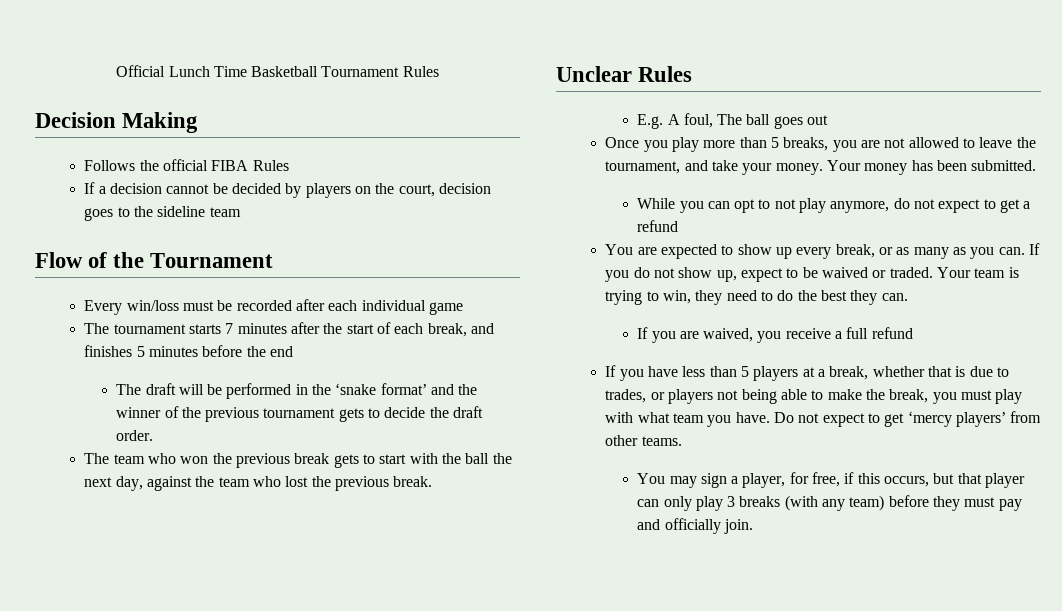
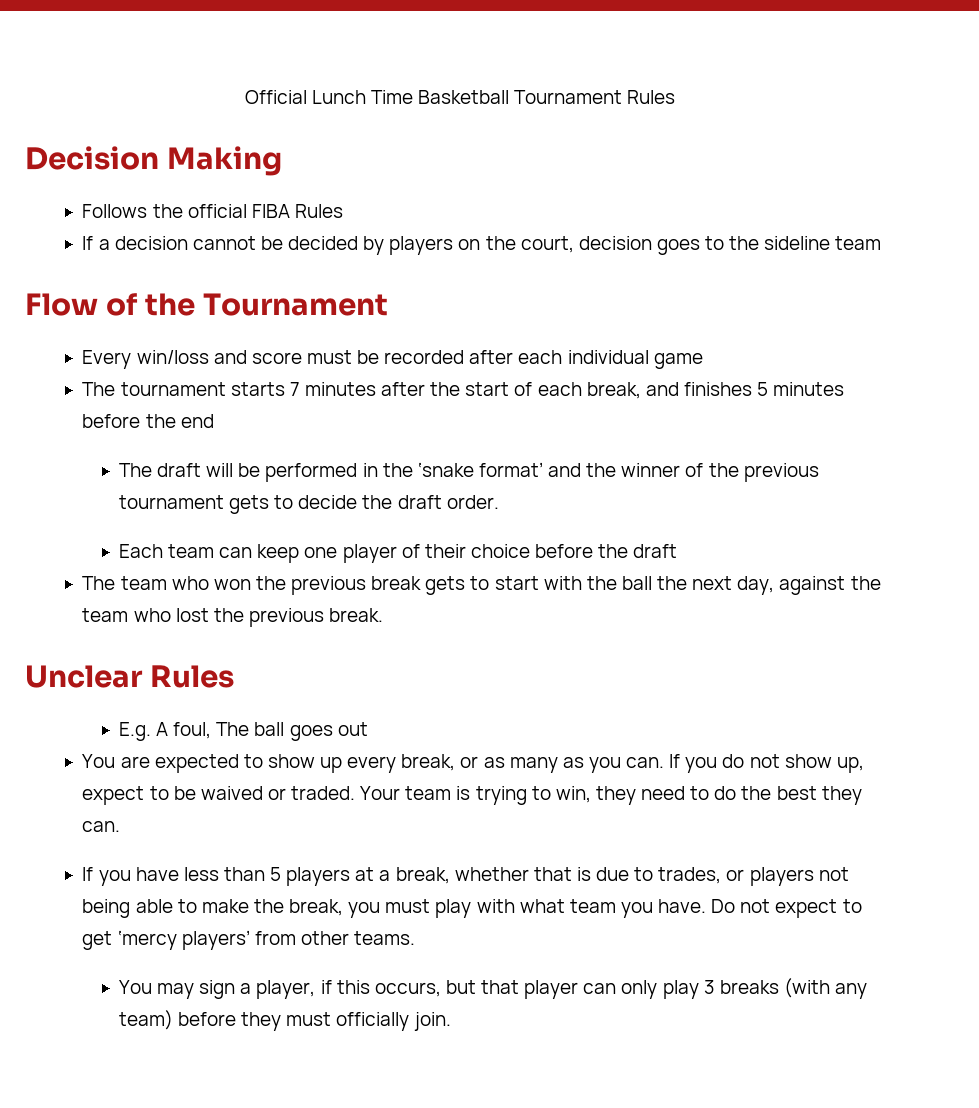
(179, 305) none -> [213,350,302,364] and score
(154, 435) none -> [118,544,678,563] // Each team can keep one player of their choice before the draft
[605,137,1036,152] [605,160,1037,175] [637,198,1031,213] [637,220,679,232] // Once you play more than 5 breaks, you are not allowed to leave the tournament, and take your money. Your money has been submitted. // While you can opt to not play anymore, do not expect to get a refund -> (368, 729) none
[637,327,913,343] // If you are waived, you receive a full refund -> (121, 826) none
[789,472,841,487] for free, -> (316, 989) none
[998,499,1022,511] [637,519,661,530] pay and -> (332, 1019) none

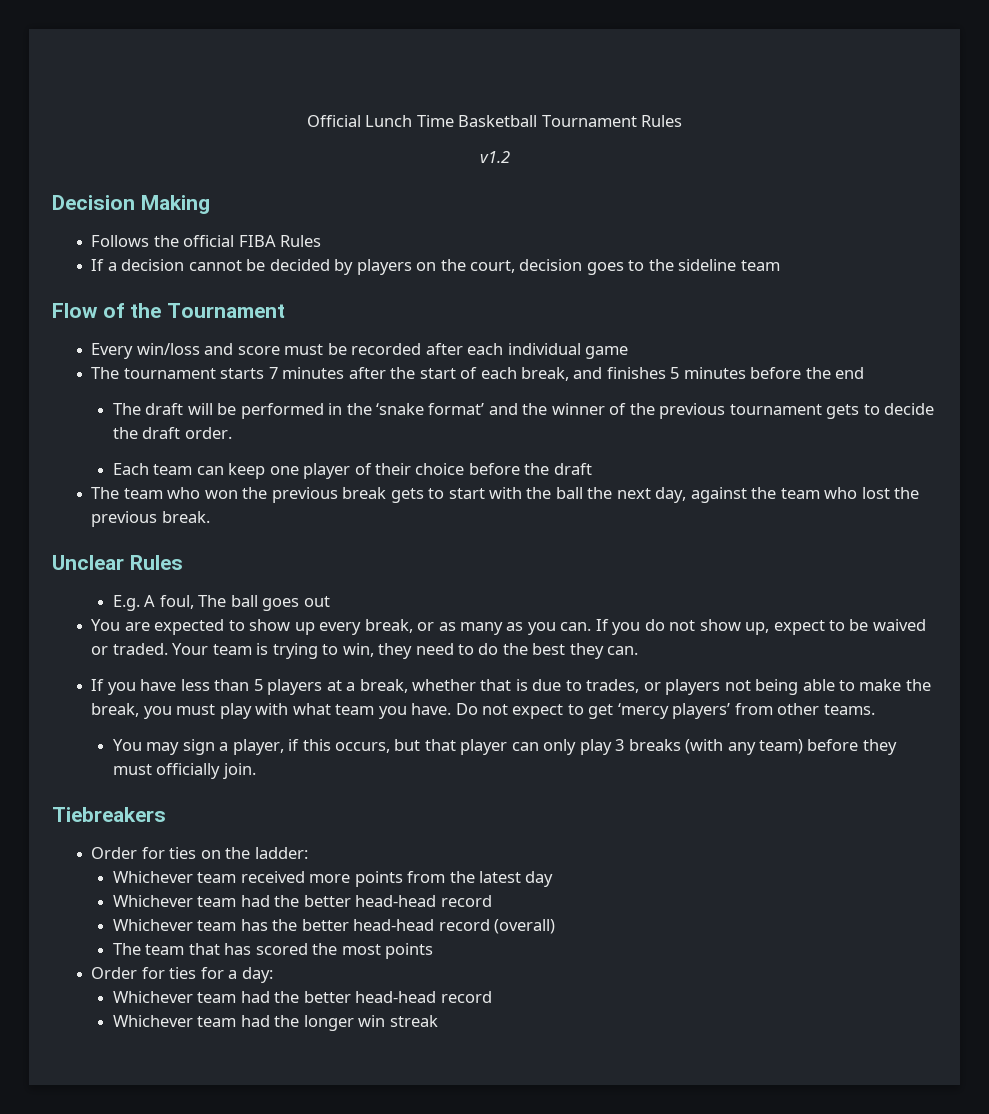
(676, 97) none -> [479,151,510,163] // v1.2
(451, 1021) none -> [52,807,166,822] [91,847,308,859] [112,871,554,887] [112,895,492,907] [112,919,555,934] [112,943,433,959] [91,967,273,983] [112,991,492,1003] [112,1015,438,1031] // Tiebreakers // Order for ties on the ladder: // Whichever team received more points from the latest day // Whichever team had the better head-head record // Whichever team has the better head-head record (overall) // The team that has scored the most points // Order for ties for a day: // Whichever team had the better head-head record // Whichever team had the longer win streak

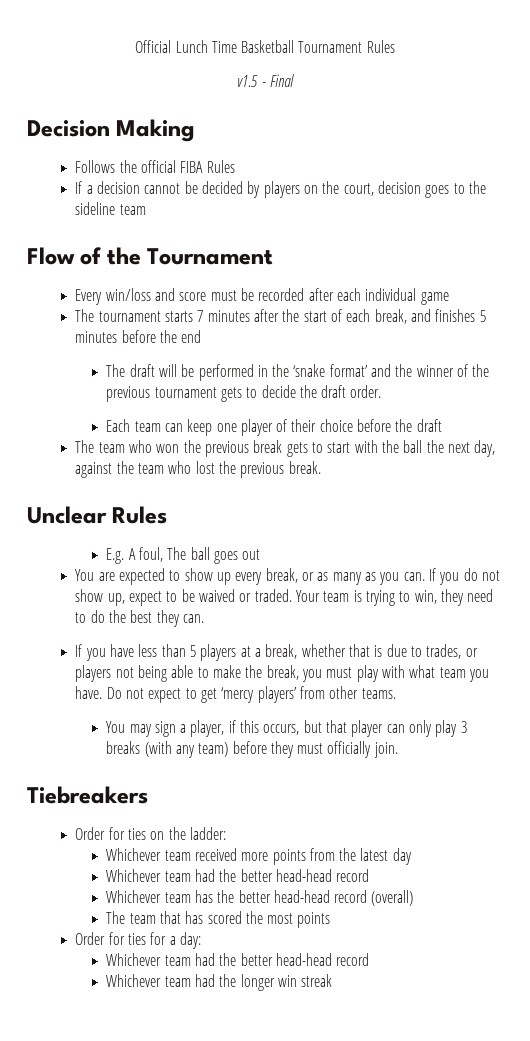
[479,151,510,163] v1.2 -> [237,74,294,87] v1.5 - Final

